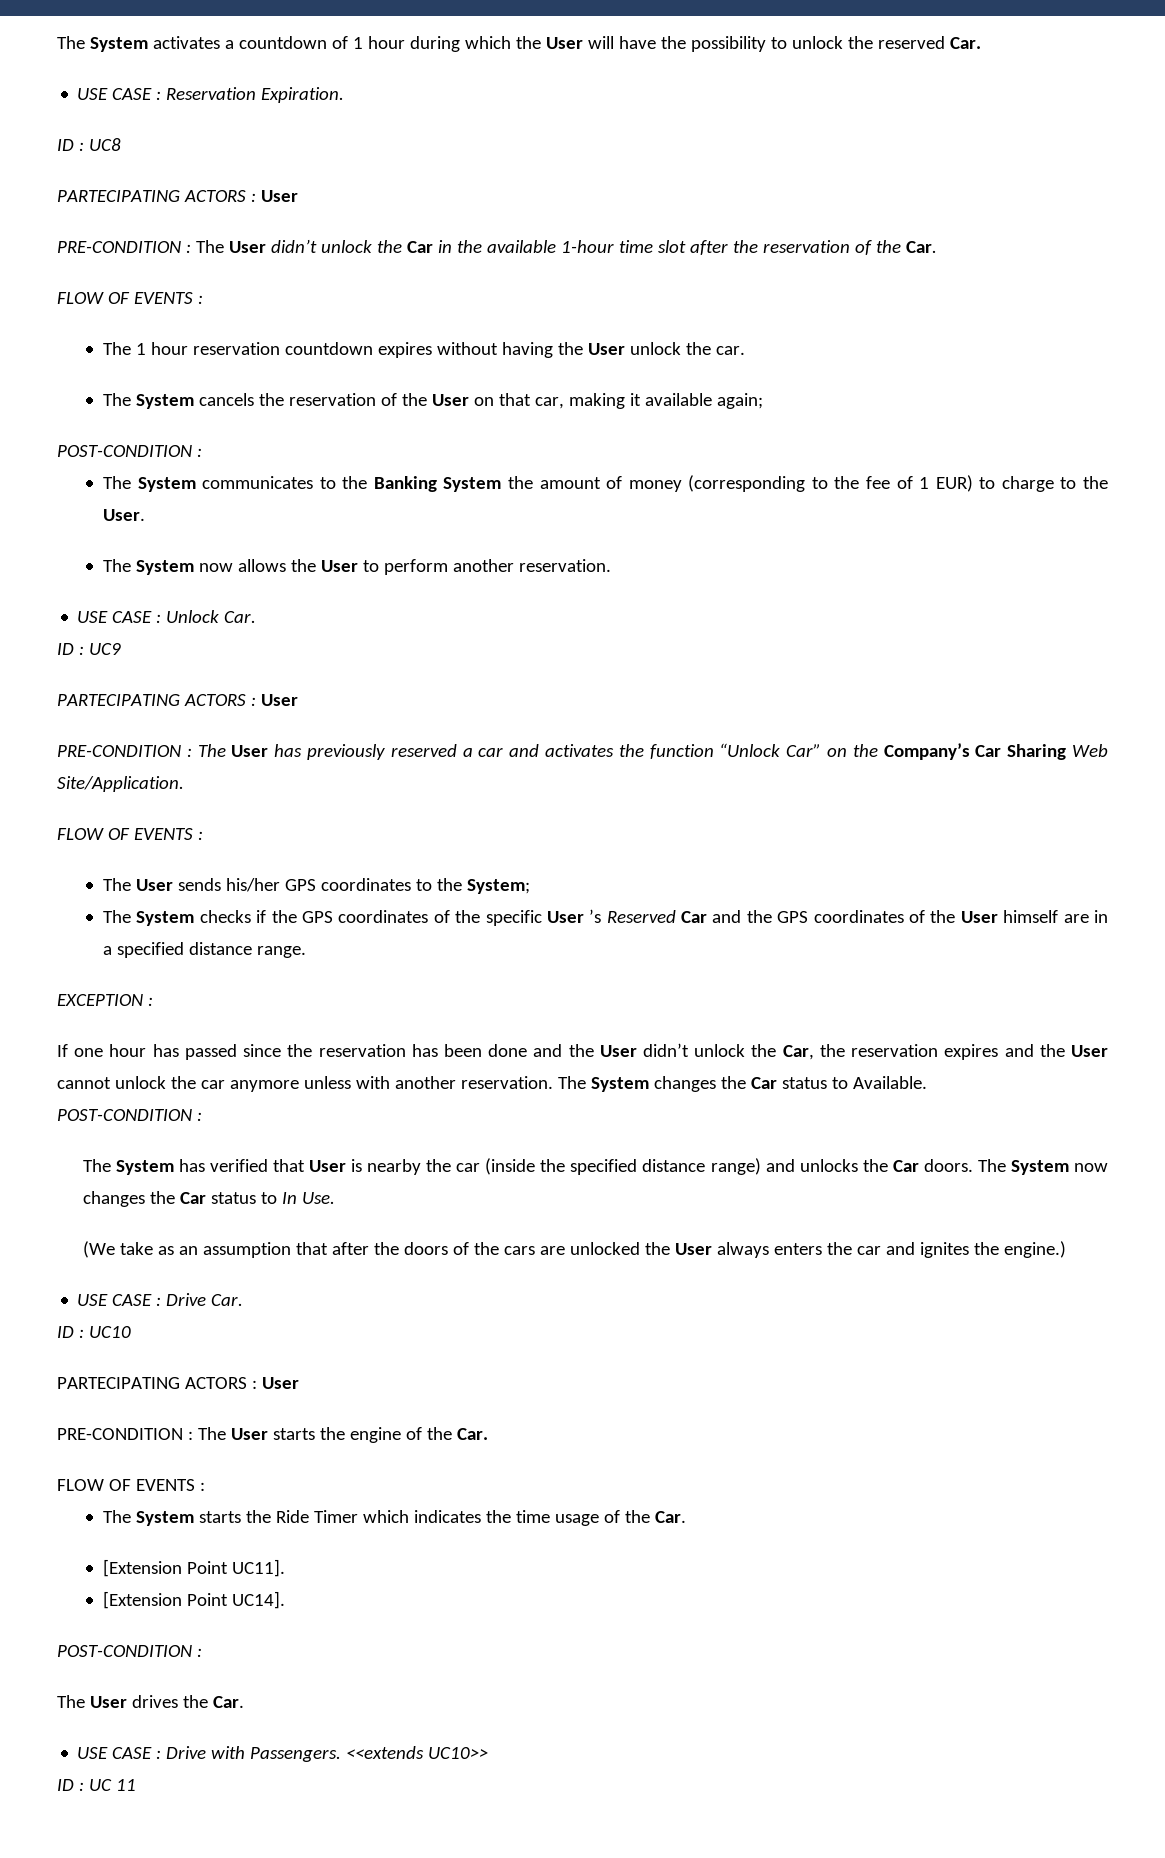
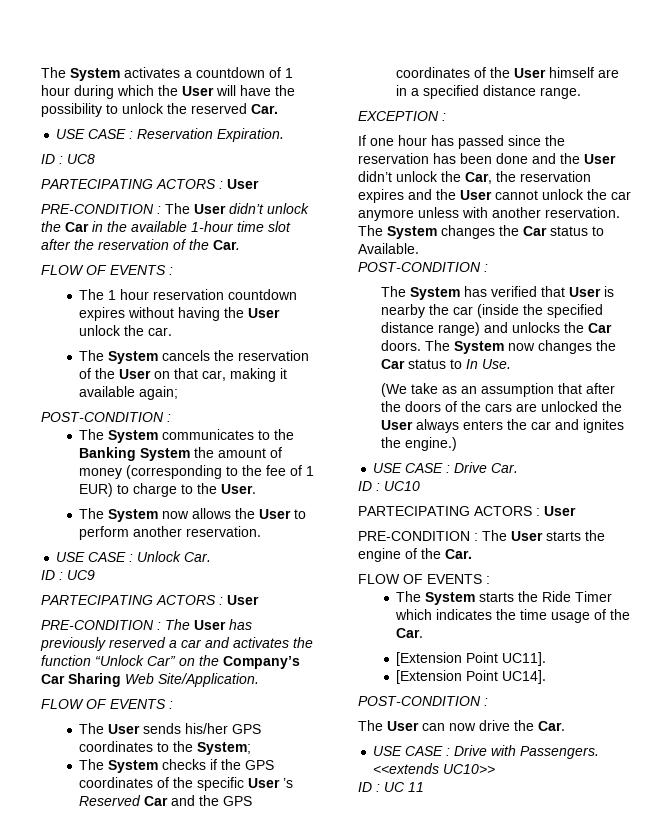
[131,1695,178,1708] drives -> [422,720,510,731] can now drive

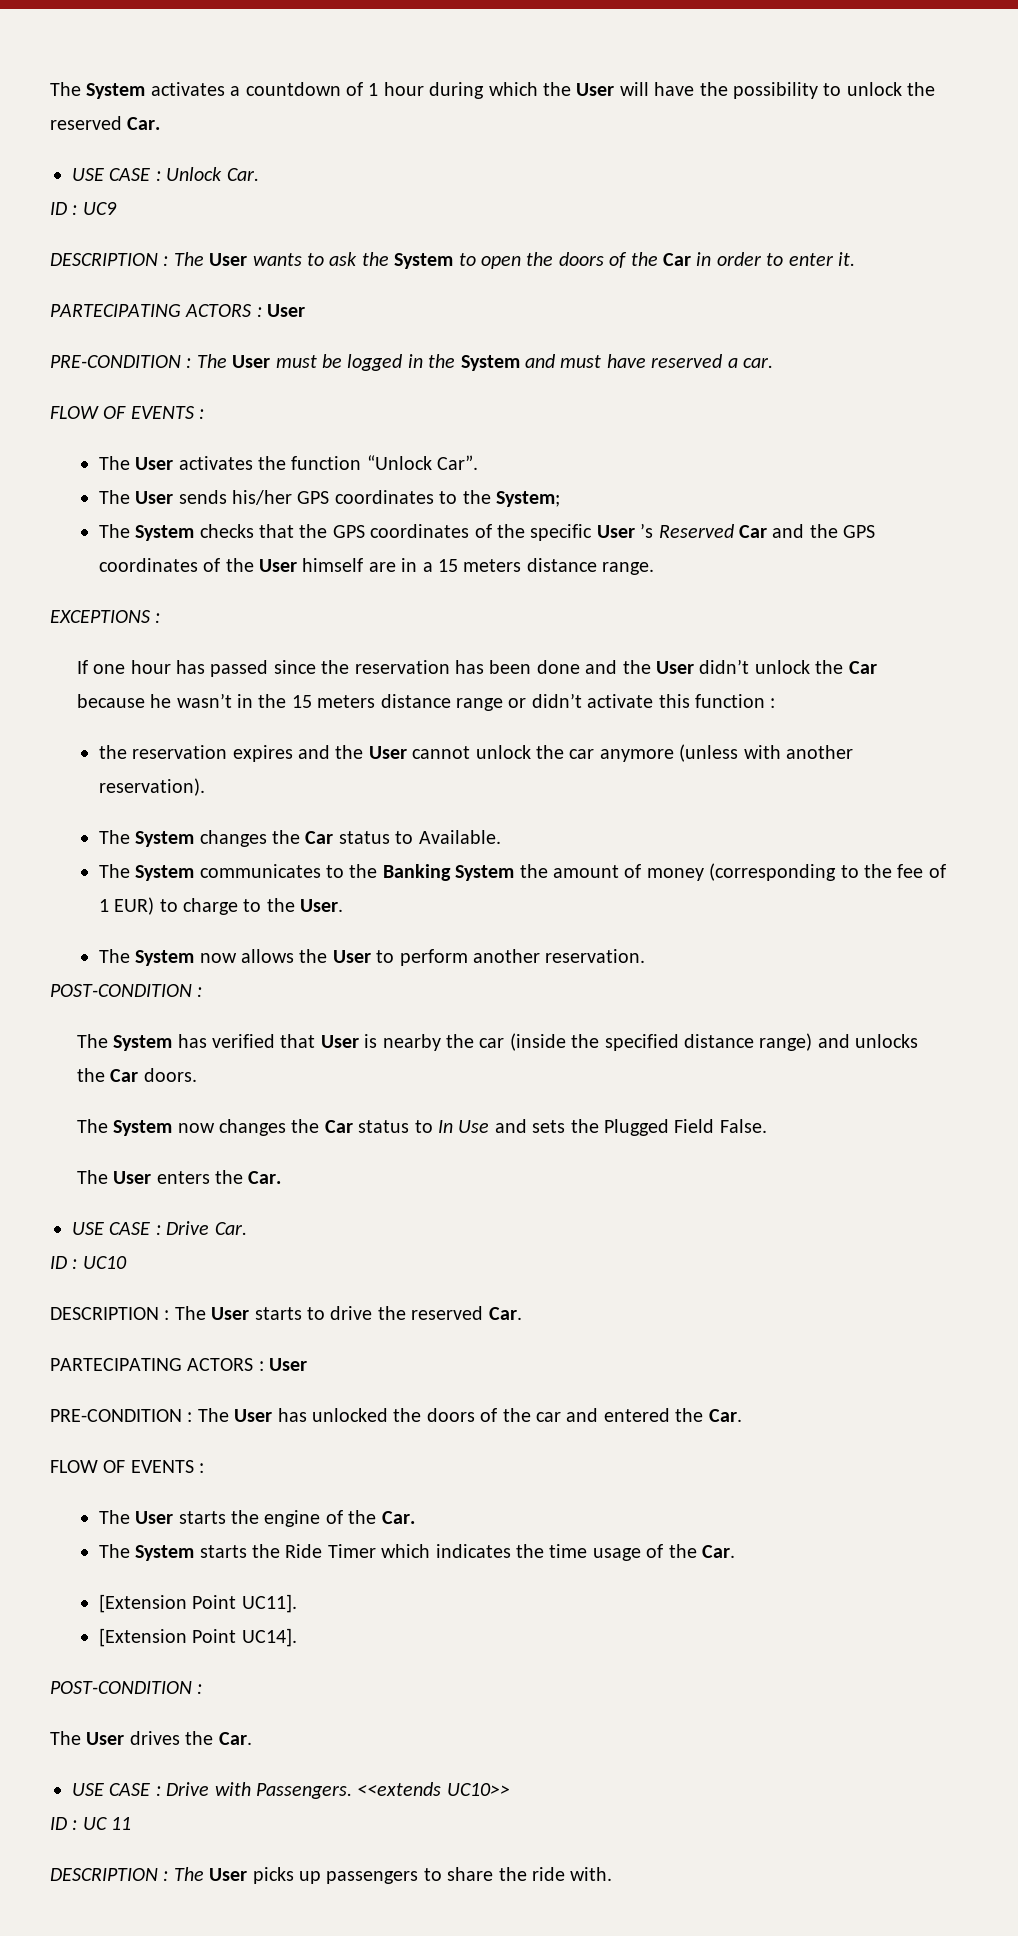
[137,128,285,142] [41,154,95,164] [41,179,259,189] [41,203,309,214] [41,221,291,232] [41,239,240,250] [41,265,173,275] [79,289,298,300] [79,307,281,321] [79,325,173,336] [79,350,310,364] [79,368,288,382] [79,386,179,400] [41,412,171,422] Reservation Expiration. // ID : UC8 // PARTECIPATING ACTORS : User // PRE-CONDITION : The User didn’t unlock the Car in the available 1-hour time slot after the reservation of the Car. // FLOW OF EVENTS : // The 1 hour reservation countdown expires without having the User unlock the car. // The System cancels the reservation of the User on that car, making it available again; // POST-CONDITION : -> [166,167,259,181] [50,202,117,215] [50,252,855,269] [50,304,306,317] [50,354,773,371] [50,406,205,419] [98,455,479,470] [98,490,560,507] [98,523,876,541] [98,558,655,575] [50,610,161,623] [76,659,877,677] [76,693,776,711] [98,744,853,762] [98,778,205,796] [98,830,501,847] Unlock Car. // ID : UC9 // DESCRIPTION : The User wants to ask the System to open the doors of the Car in order to enter it. // PARTECIPATING ACTORS : User // PRE-CONDITION : The User must be logged in the System and must have reserved a car. // FLOW OF EVENTS : // The User activates the function “Unlock Car”. // The User sends his/her GPS coordinates to the System; // The System checks that the GPS coordinates of the specific User ’s Reserved Car and the GPS coordinates of the User himself are in a 15 meters distance range. // EXCEPTIONS : // If one hour has passed since the reservation has been done and the User didn’t unlock the Car because he wasn’t in the 15 meters distance range or didn’t activate this function : // the reservation expires and the User cannot unlock the car anymore (unless with another reservation). // The System changes the Car status to Available.
[56,551,212,562] [41,570,95,580] [41,595,259,605] [41,619,252,630] [40,637,313,651] [41,655,300,669] [41,673,259,687] [41,699,173,709] [79,723,262,734] [79,741,252,755] [79,759,275,773] [79,777,294,791] [79,795,253,806] [396,67,620,78] [396,85,582,99] [358,111,446,121] [358,135,565,149] [358,153,616,164] [358,171,591,184] [358,189,631,203] [358,207,620,221] [358,225,604,239] [358,243,419,254] // USE CASE : Unlock Car. // ID : UC9 // PARTECIPATING ACTORS : User // PRE-CONDITION : The User has previously reserved a car and activates the function “Unlock Car” on the Company’s Car Sharing Web Site/Application. // FLOW OF EVENTS : // The User sends his/her GPS coordinates to the System; // The System checks if the GPS coordinates of the specific User ’s Reserved Car and the GPS coordinates of the User himself are in a specified distance range. // EXCEPTION : // If one hour has passed since the reservation has been done and the User didn’t unlock the Car, the reservation expires and the User cannot unlock the car anymore unless with another reservation. The System changes the Car status to Available. -> (646, 956) none
(421, 345) none -> (197, 1075) //
[481,359,511,369] [380,383,615,397] [380,401,622,412] [380,419,624,433] [380,437,457,451] Use. // (We take as an assumption that after the doors of the cars are unlocked the User always enters the car and ignites the engine.) -> [458,1119,767,1136] [76,1170,282,1184] Use and sets the Plugged Field False. // The User enters the Car.
[358,506,576,516] [358,530,605,541] [358,548,472,562] [358,574,490,584] // PARTECIPATING ACTORS : User // PRE-CONDITION : The User starts the engine of the Car. // FLOW OF EVENTS : -> [50,1306,522,1320] [50,1358,308,1371] [50,1408,742,1422] [50,1460,205,1473] [98,1510,415,1527] // DESCRIPTION : The User starts to drive the reserved Car. // PARTECIPATING ACTORS : User // PRE-CONDITION : The User has unlocked the doors of the car and entered the Car. // FLOW OF EVENTS : // The User starts the engine of the Car.
[422,720,510,731] can now drive -> [129,1731,180,1745] drives
(424, 787) none -> [50,1867,613,1884] // DESCRIPTION : The User picks up passengers to share the ride with.

